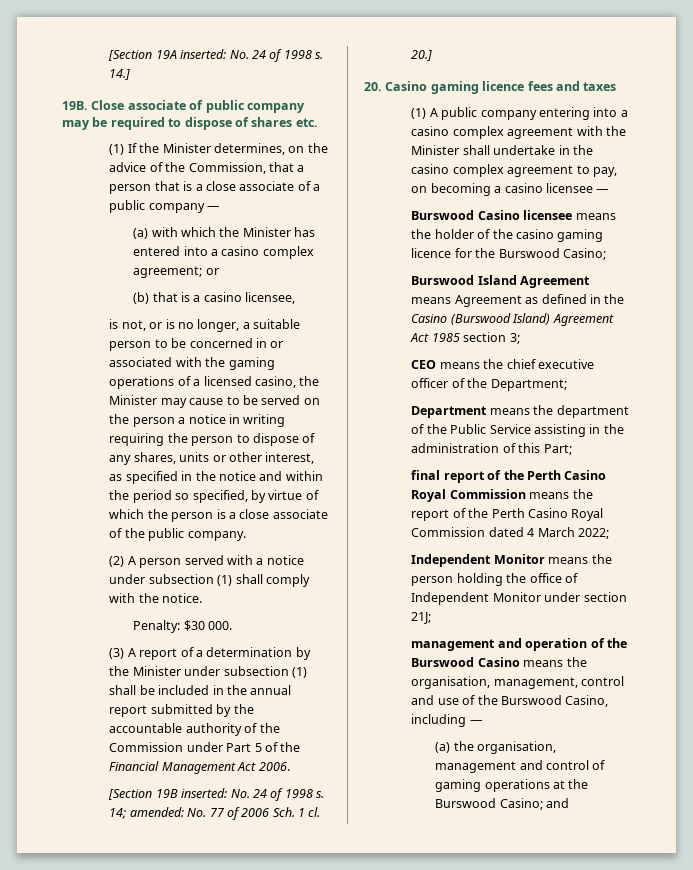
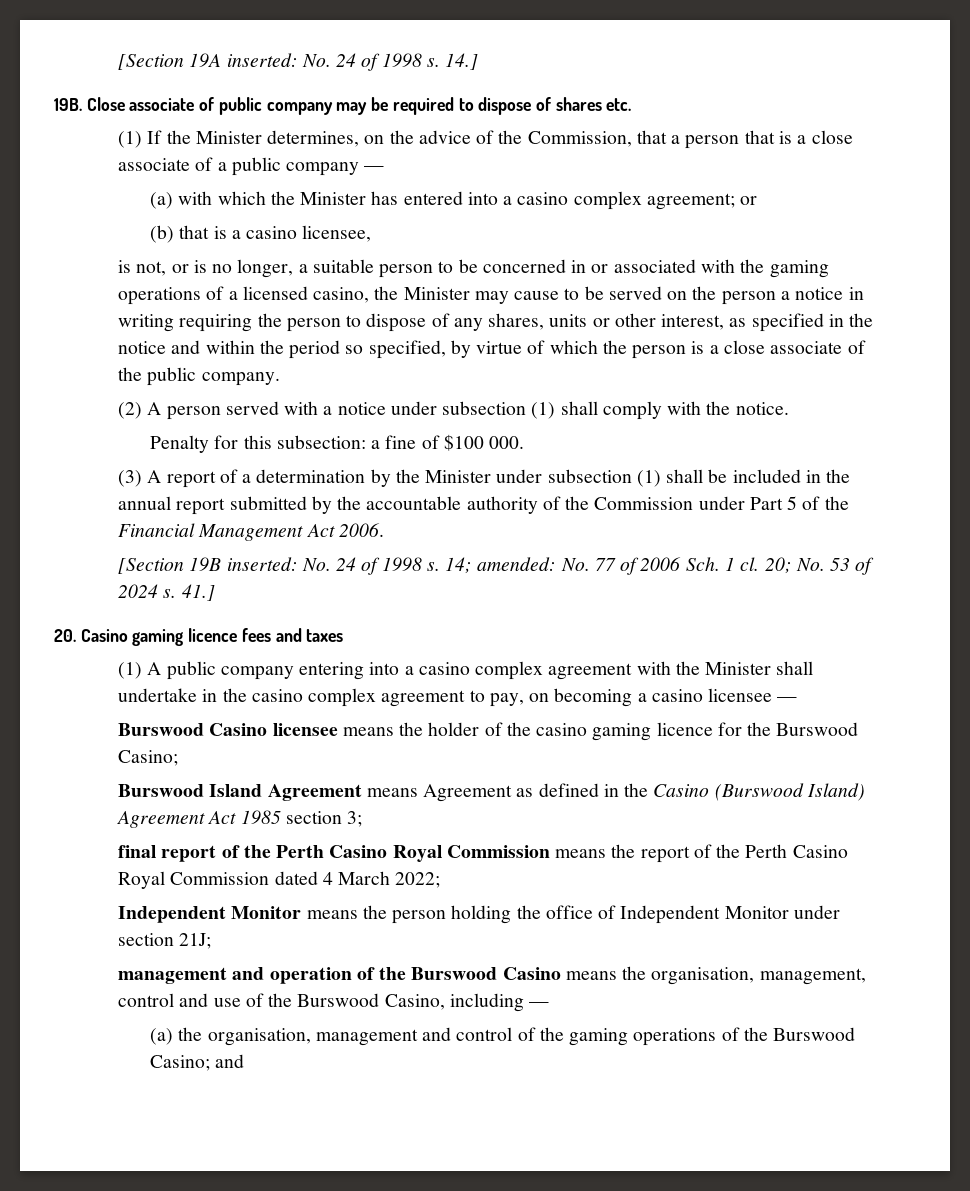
[133,620,205,633] Penalty: $30 -> [150,434,484,453] Penalty for this subsection: a fine of $100
[411,50,433,61] 20.] -> [764,557,875,575] [118,584,215,601] 20; No. 53 of 2024 s. 41.]
[411,359,594,369] [411,378,567,391] [411,405,629,418] [411,424,624,437] [411,443,572,455] // CEO means the chief executive officer of the Department; // Department means the department of the Public Service assisting in the administration of this Part; -> (363, 819) none
[435,779,565,792] gaming operations at -> [539,1027,740,1046] the gaming operations of

